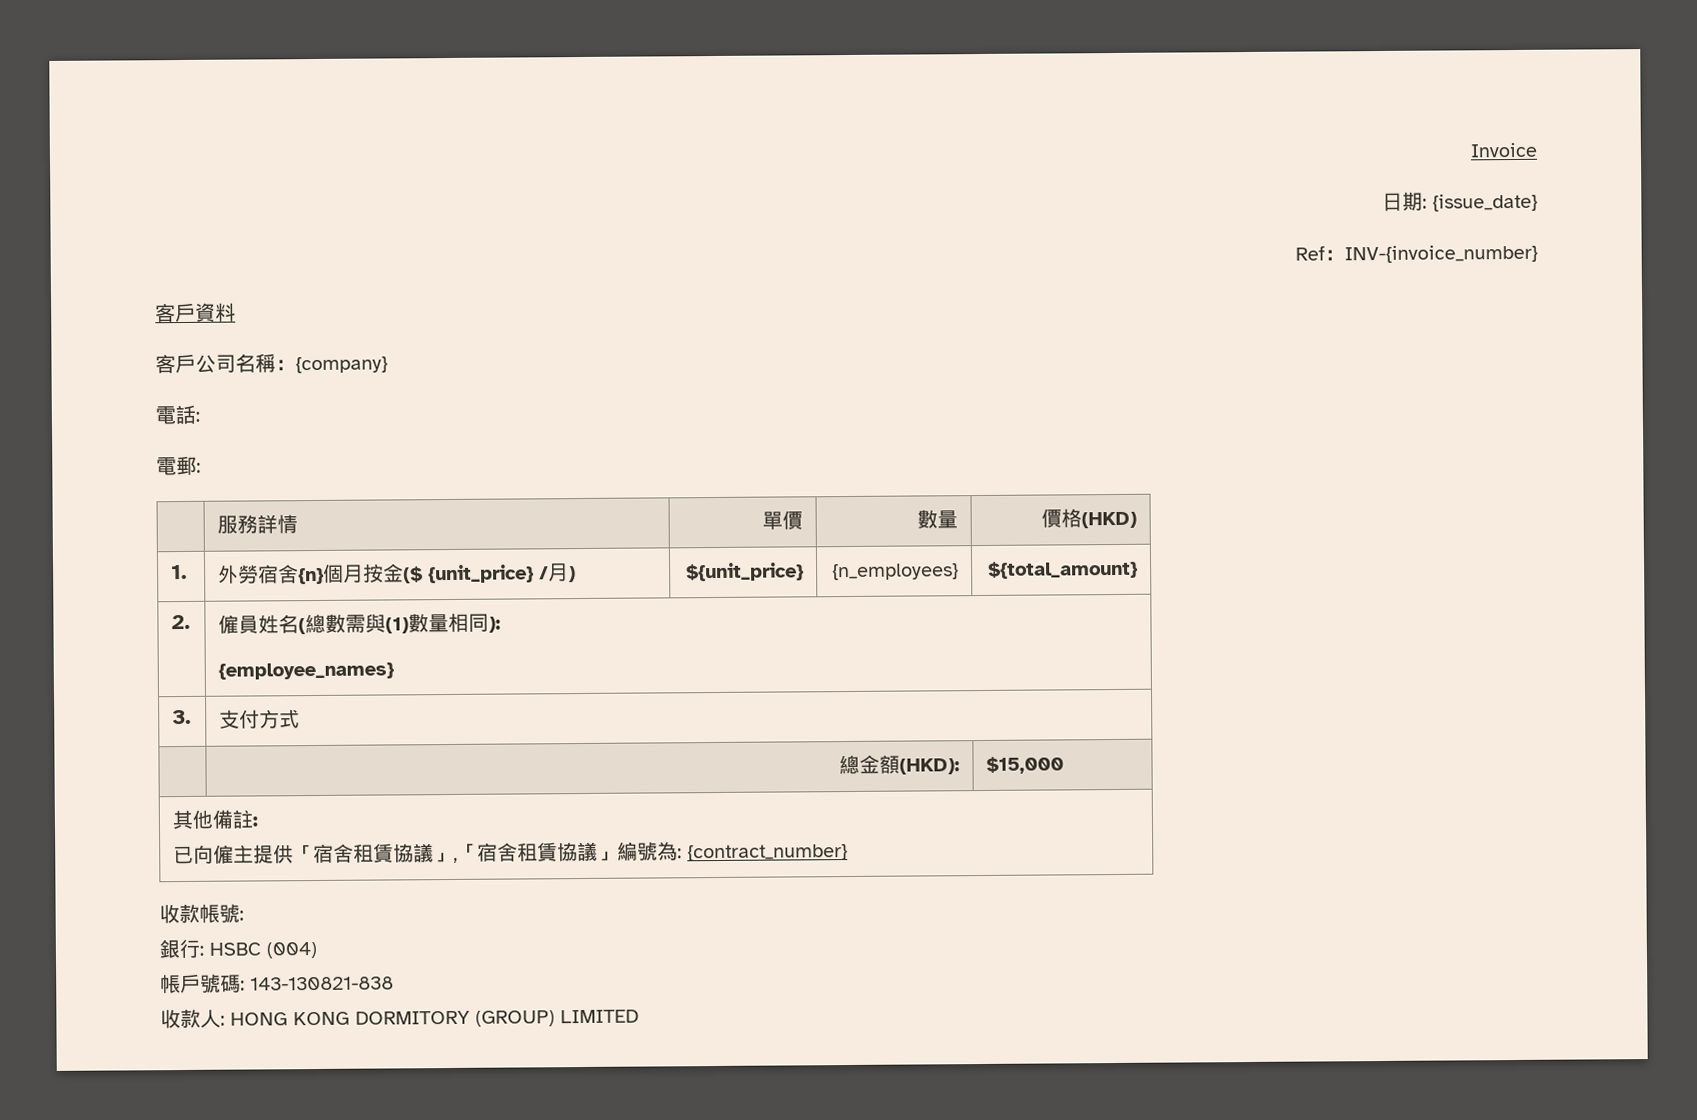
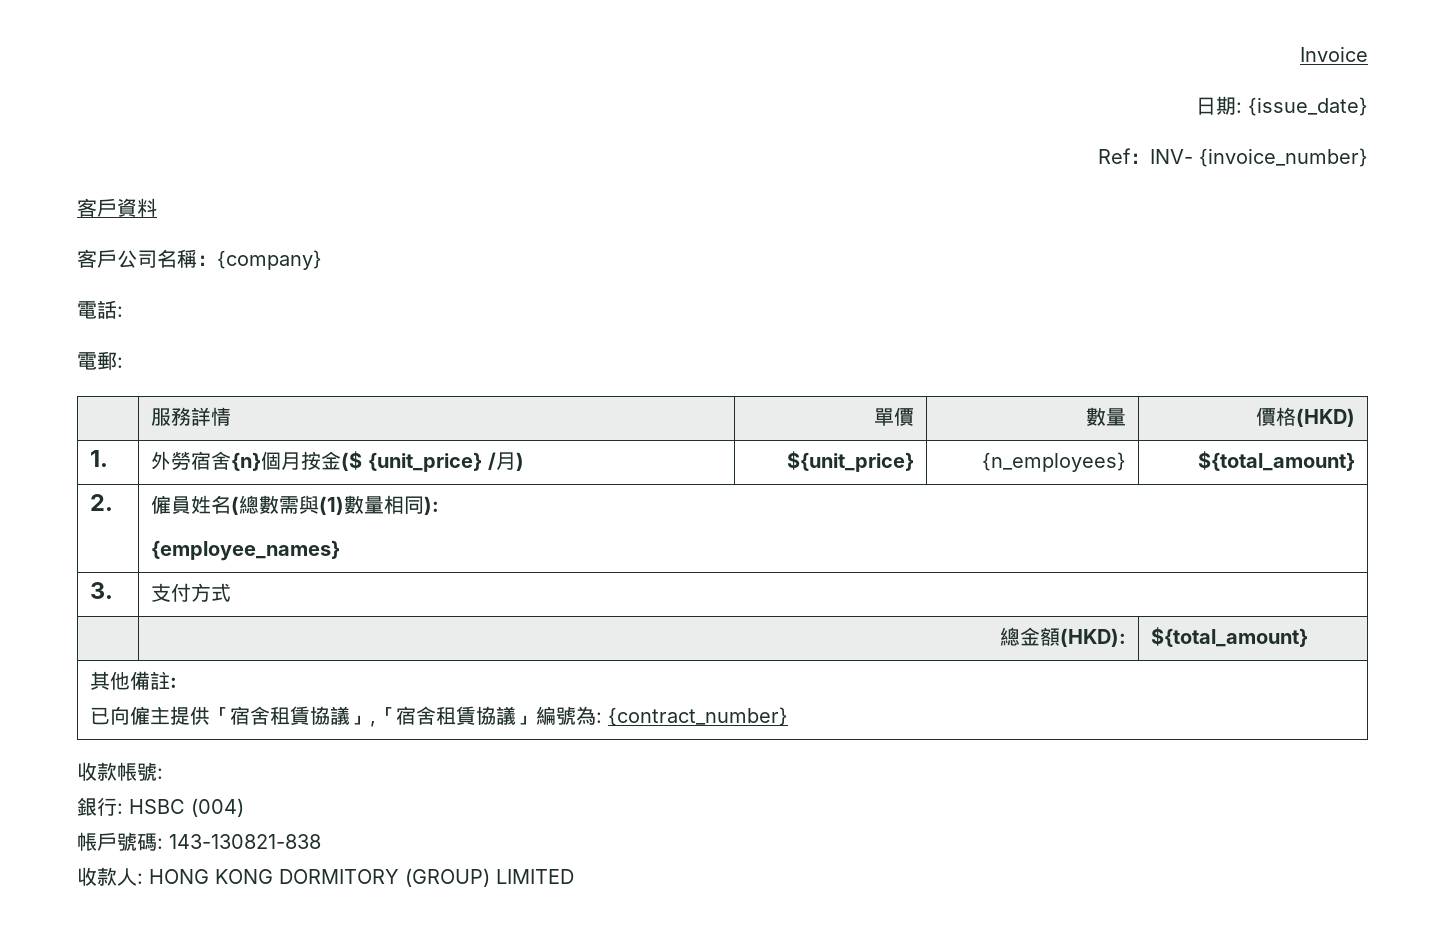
[1344,244,1538,264] INV-{invoice_number} -> [1150,148,1368,167] INV- {invoice_number}
[986,756,1065,774] $15,000 -> [1150,627,1308,647] ${total_amount}

